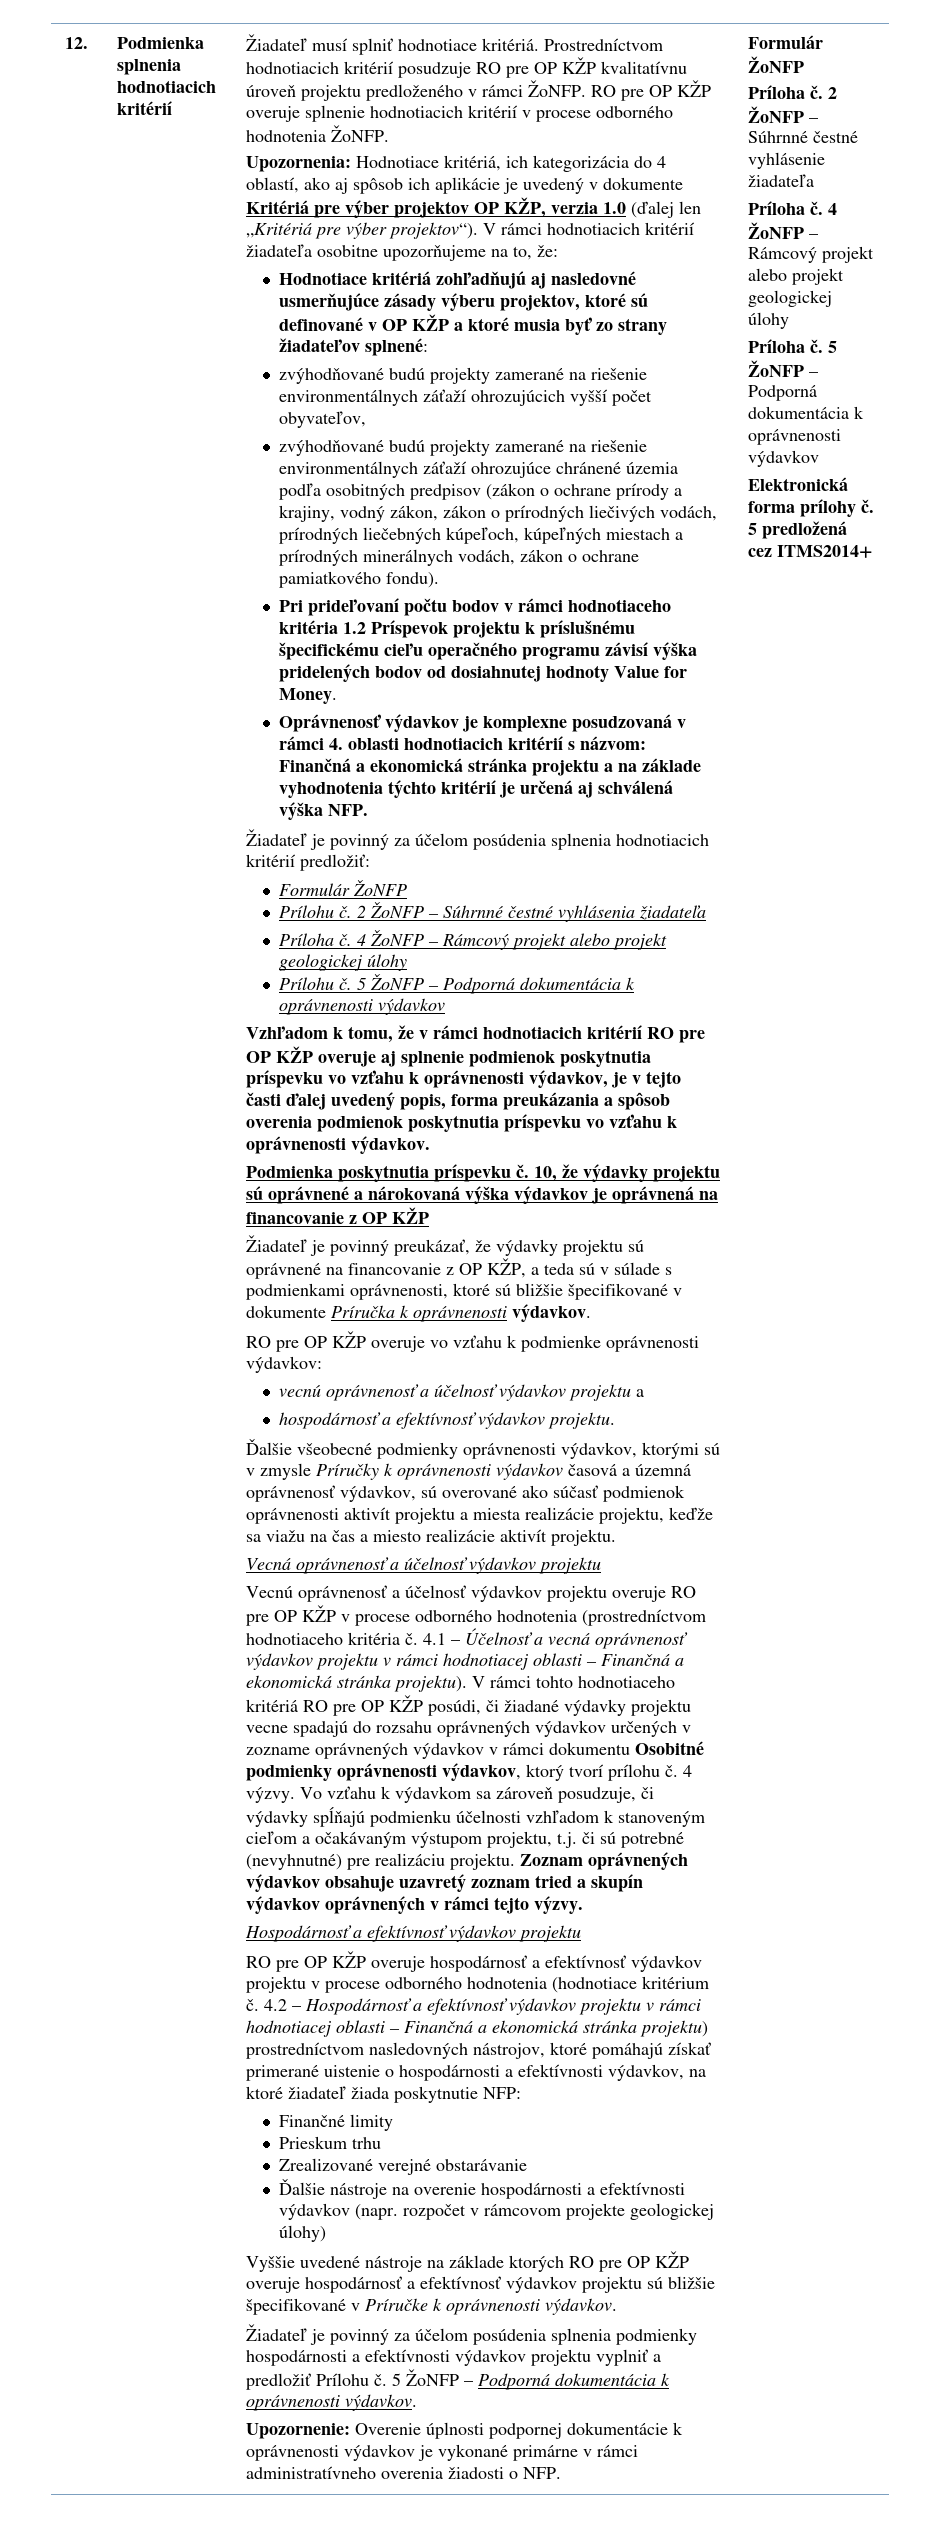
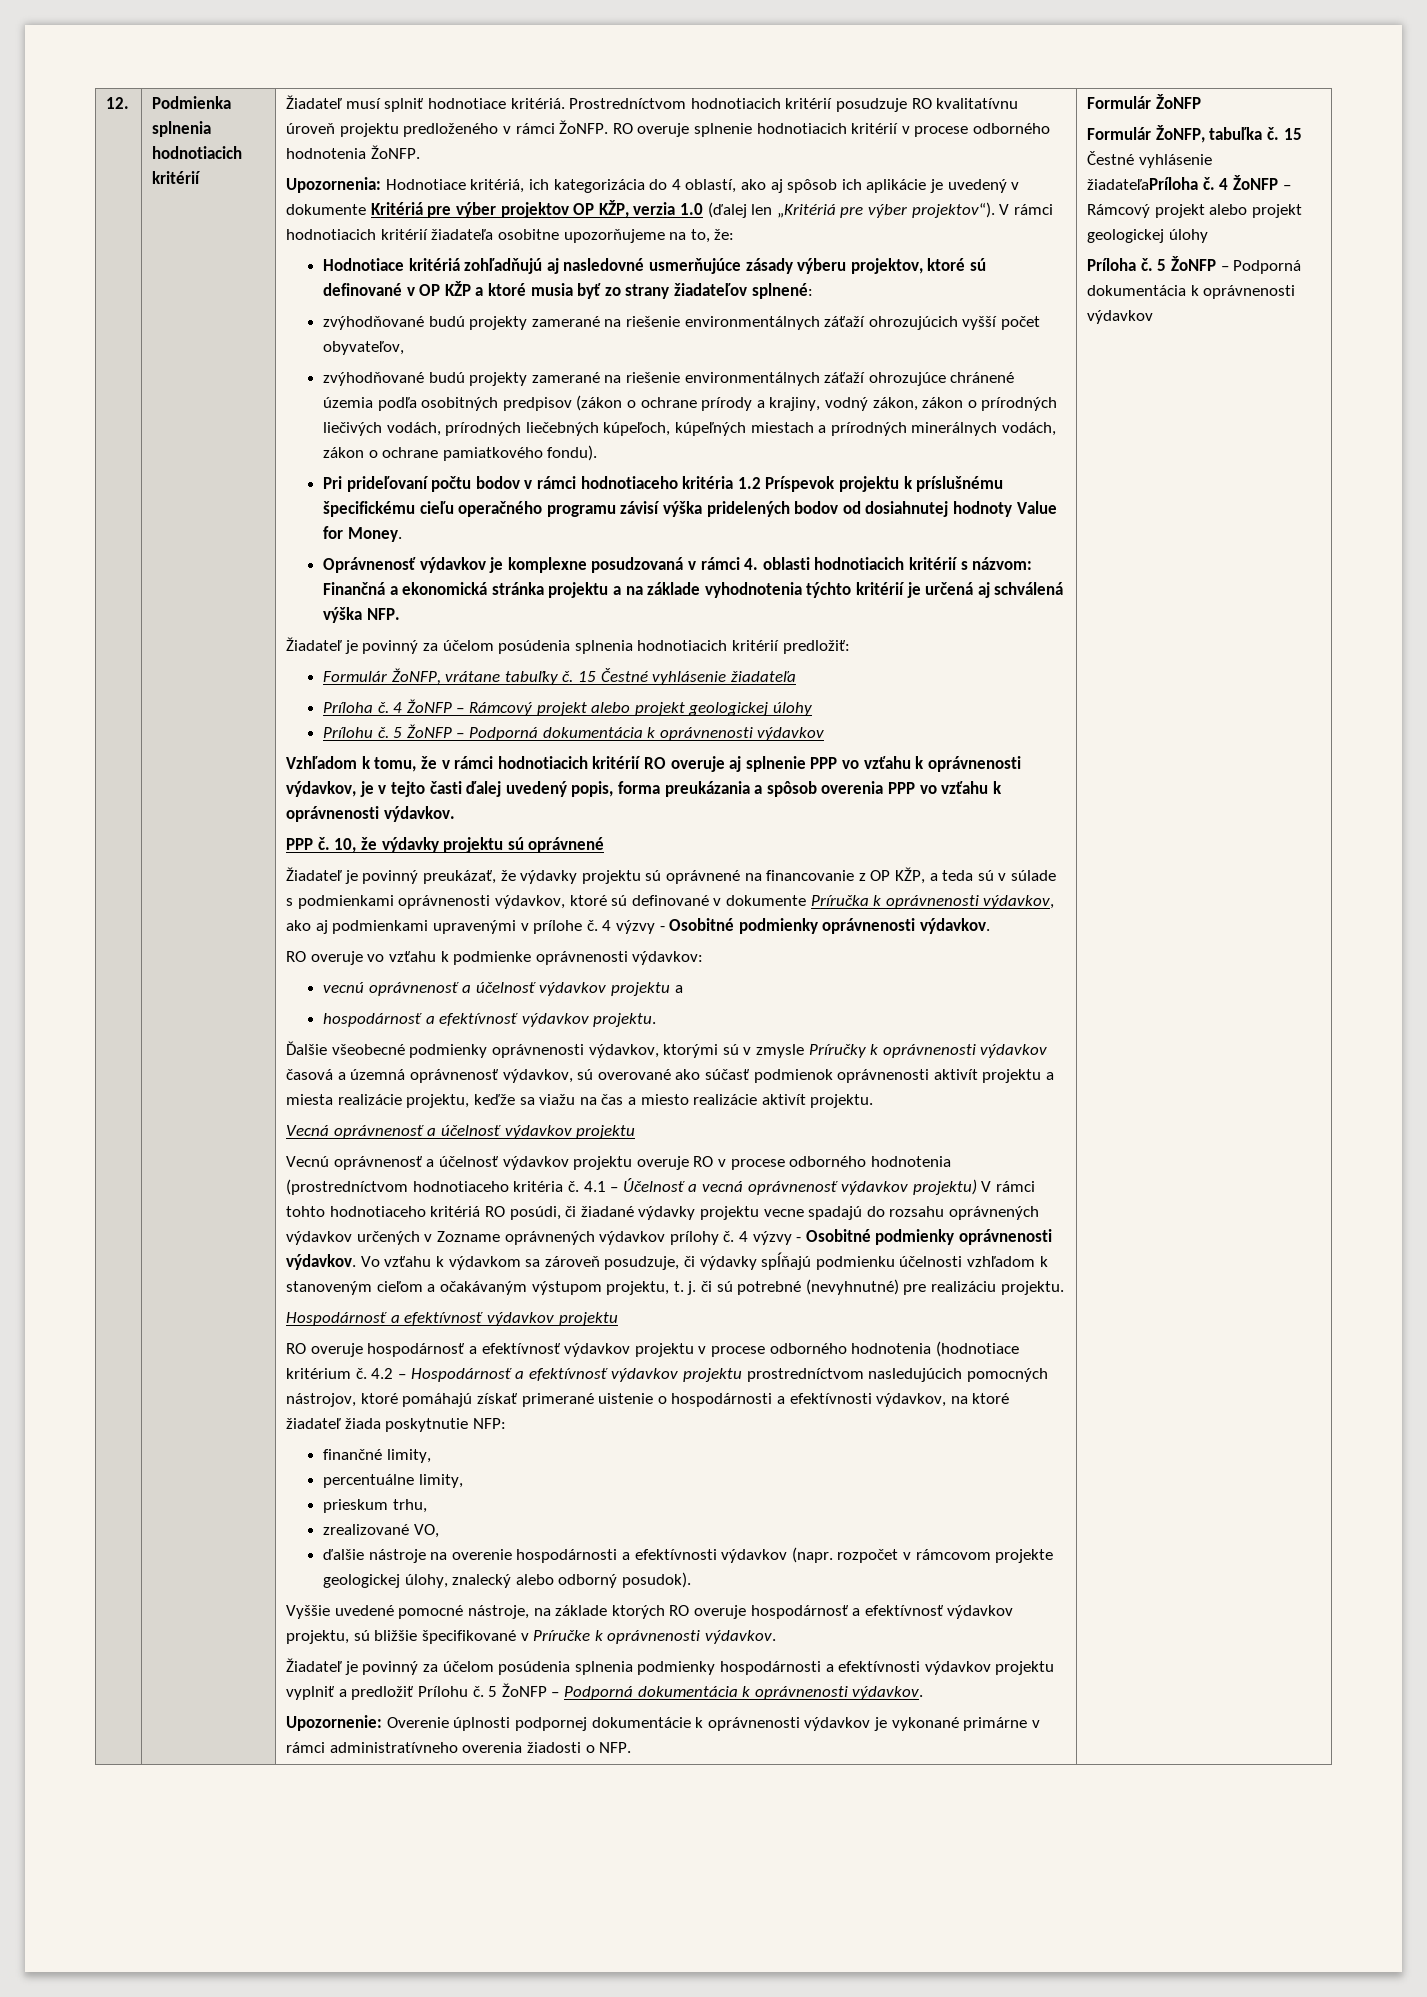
[506,57,597,78] pre OP KŽP -> (932, 103) none
[621,80,712,101] pre OP KŽP -> (633, 128) none
[353,880,408,896] [279,902,636,922] ŽoNFP // Prílohu č. 2 ŽoNFP – Súhrnné čestné vyhlásenia -> [391,668,727,685] ŽoNFP, vrátane tabuľky č. 15 Čestné vyhlásenie
[679,1030,706,1043] [246,1046,652,1067] [246,1070,324,1088] pre OP KŽP overuje aj splnenie podmienok poskytnutia príspevku -> [670,756,838,772] overuje aj splnenie PPP
[317,1114,582,1132] podmienok poskytnutia príspevku -> [887,782,915,794] PPP
[246,1164,512,1182] Podmienka poskytnutia príspevku -> [286,838,314,850] PPP
[354,1186,719,1204] [246,1207,430,1224] a nárokovaná výška výdavkov je oprávnená na financovanie z OP KŽP -> (605, 845) none
[350,1283,669,1300] oprávnenosti, ktoré sú bližšie špecifikované -> [398,895,709,909] oprávnenosti výdavkov, ktoré sú definované
(508, 1314) none -> [983,895,1055,909] [286,918,916,934] výdavkov, ako aj podmienkami upravenými v prílohe č. 4 výzvy - Osobitné podmienky oprávnenosti
[276,1331,367,1352] pre OP KŽP -> (307, 956) none
[246,1605,337,1626] pre OP KŽP -> (714, 1161) none
[316,1653,685,1670] [246,1675,468,1692] projektu v rámci hodnotiacej oblasti – Finančná a ekonomická stránka projektu). -> [912,1179,977,1195] projektu)
[333,1695,424,1716] pre OP KŽP -> (506, 1211) none
[246,1741,705,1759] [246,1763,693,1781] [246,1787,296,1803] zozname oprávnených výdavkov v rámci dokumentu Osobitné podmienky oprávnenosti výdavkov, ktorý tvorí prílohu č. 4 výzvy. -> [437,1229,1052,1245] [286,1254,357,1270] Zozname oprávnených výdavkov prílohy č. 4 výzvy - Osobitné podmienky oprávnenosti výdavkov.
[557,1832,578,1848] t.j. -> [673,1281,697,1295] t. j.
[520,1852,689,1870] [246,1874,644,1892] [246,1896,584,1914] Zoznam oprávnených výdavkov obsahuje uzavretý zoznam tried a skupín výdavkov oprávnených v rámci tejto výzvy. -> (1064, 1288) none
[276,1951,367,1972] pre OP KŽP -> (307, 1348) none
[646,1999,702,2011] [246,2020,709,2037] [246,2042,469,2059] v rámci hodnotiacej oblasti – Finančná a ekonomická stránka projektu) prostredníctvom nasledovných -> [746,1368,1048,1382] prostredníctvom nasledujúcich pomocných
[279,2114,394,2131] [279,2136,382,2149] [279,2158,528,2175] [279,2178,326,2195] Finančné limity // Prieskum trhu // Zrealizované verejné obstarávanie // Ďalšie -> [323,1449,431,1463] [323,1474,463,1488] [323,1499,427,1513] [323,1524,439,1538] [323,1549,365,1560] finančné limity, // percentuálne limity, // prieskum trhu, // zrealizované VO, // ďalšie
[279,2225,327,2242] úlohy) -> [404,1572,692,1588] úlohy, znalecký alebo odborný posudok).
[365,2256,423,2272] nástroje -> [398,1605,530,1619] pomocné nástroje,
[599,2251,690,2272] [246,2276,643,2293] pre OP KŽP overuje hospodárnosť a efektívnosť výdavkov projektu -> [694,1605,1014,1619] [286,1630,350,1644] overuje hospodárnosť a efektívnosť výdavkov projektu,
[748,85,838,99] [748,106,819,123] [748,131,859,143] [748,152,826,169] [748,174,815,187] [748,201,806,215] Príloha č. 2 ŽoNFP – Súhrnné čestné vyhlásenie žiadateľa // Príloha -> [1087,125,1302,143] [1087,151,1212,168] [1087,177,1199,190] Formulár ŽoNFP, tabuľka č. 15 Čestné vyhlásenie žiadateľaPríloha
[748,477,849,491] [748,499,875,517] [748,521,848,539] [748,545,874,558] // Elektronická forma prílohy č. 5 predložená cez ITMS2014+ -> (1154, 317) none

